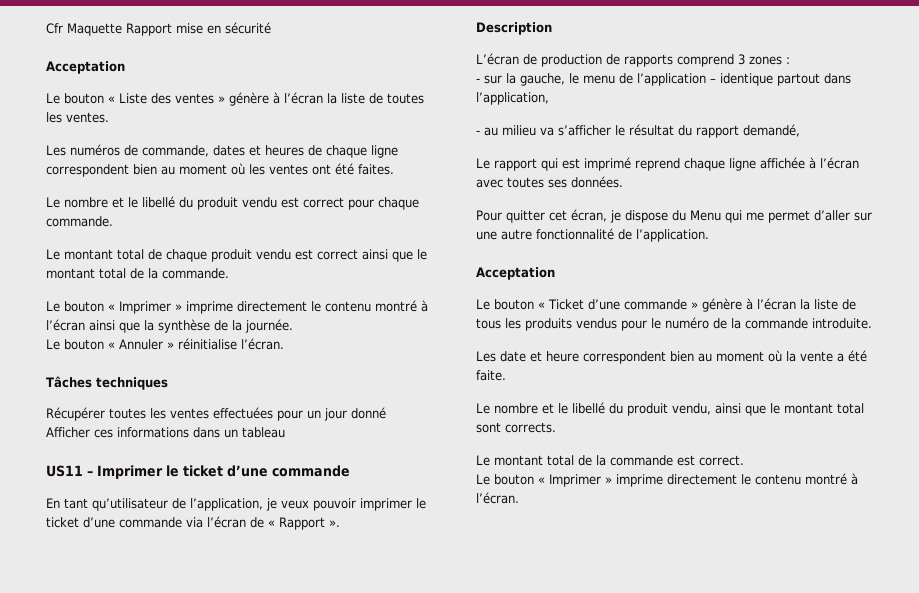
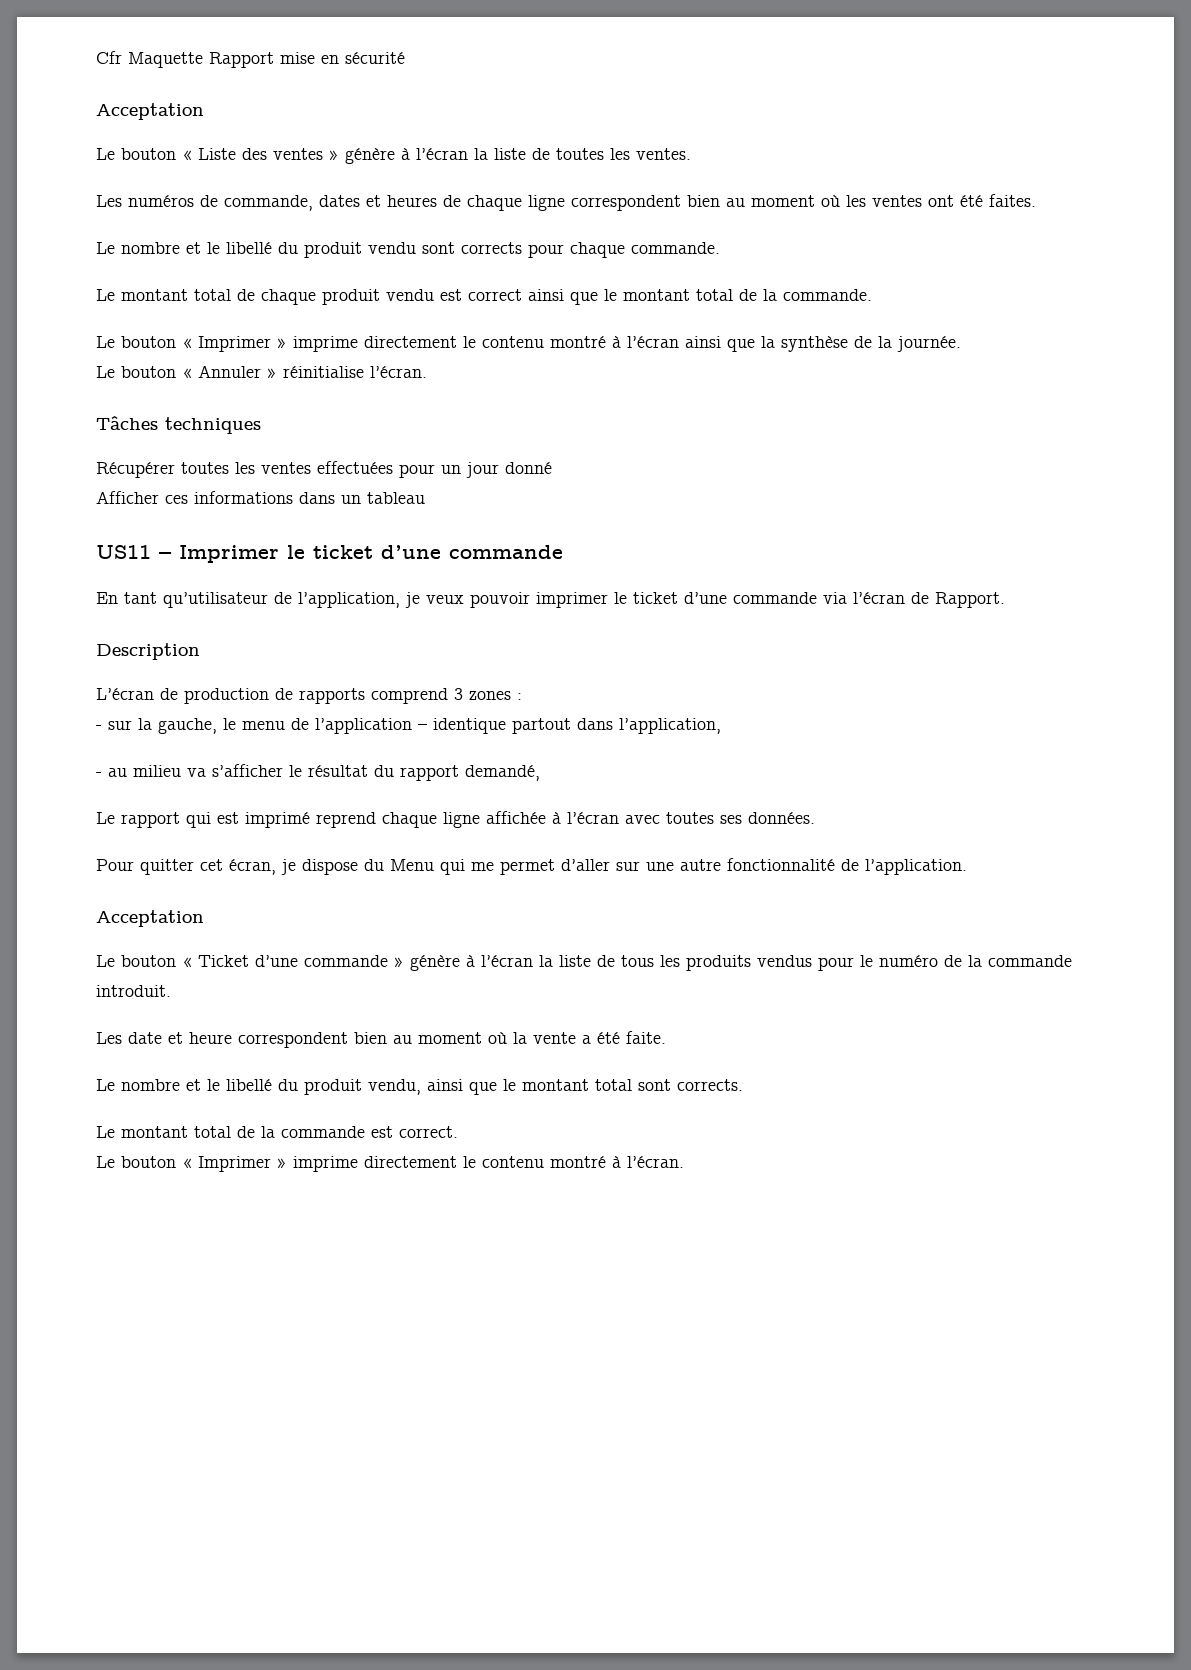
[281,197,344,208] est correct -> [422,242,522,254] sont corrects
[268,517,340,530] « Rapport ». -> [935,592,1005,608] Rapport.
[812,318,872,329] introduite. -> [96,985,171,997] introduit.

